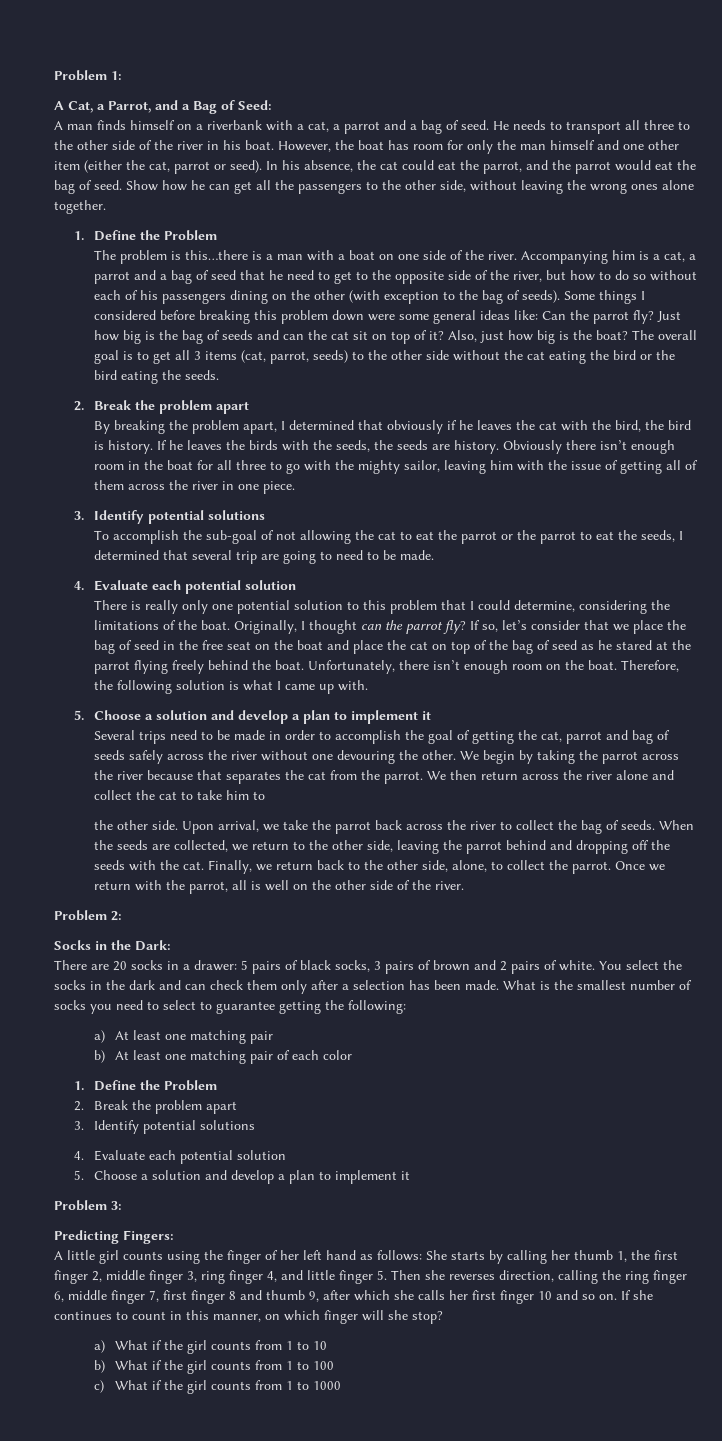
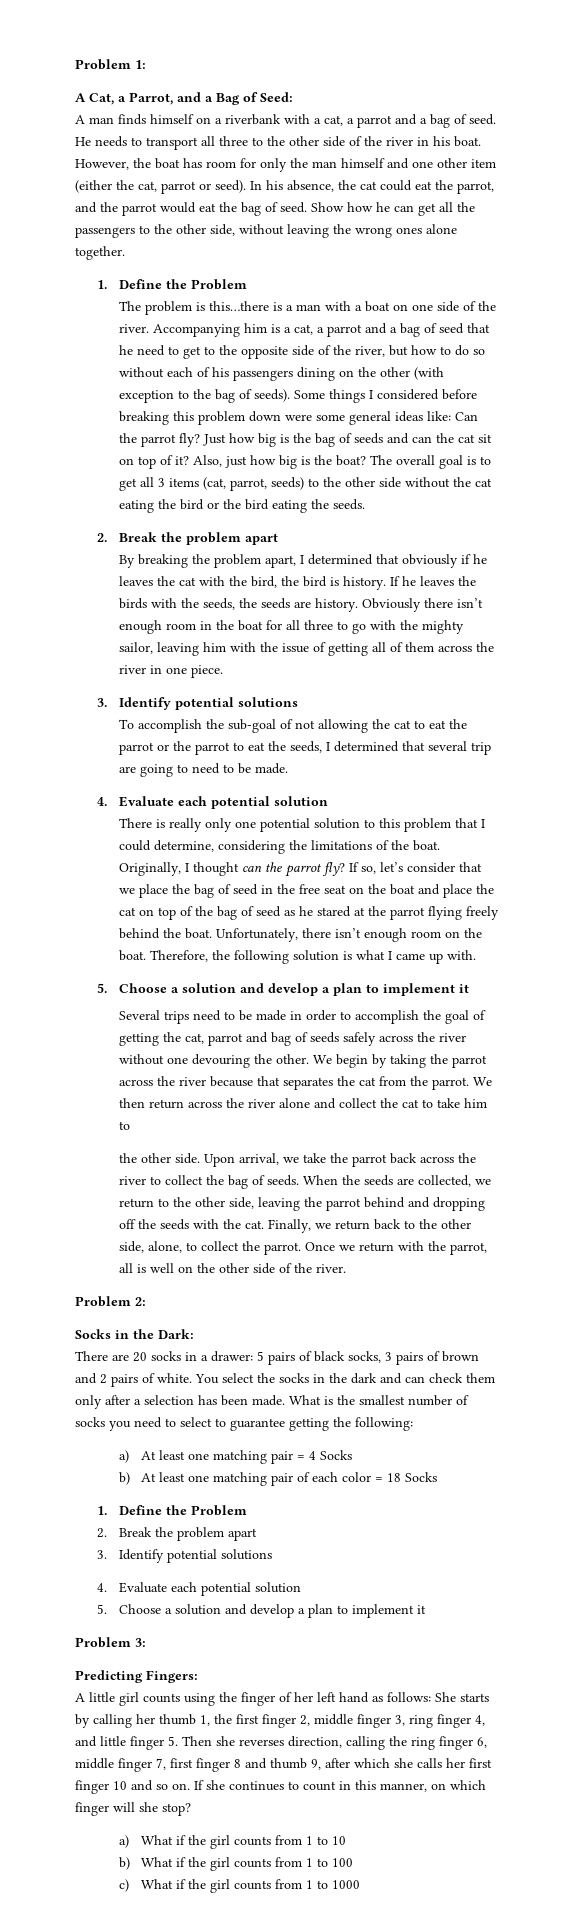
(273, 1037) none -> [297,1450,353,1460] = 4 Socks
(352, 1055) none -> [375,1472,438,1482] = 18 Socks

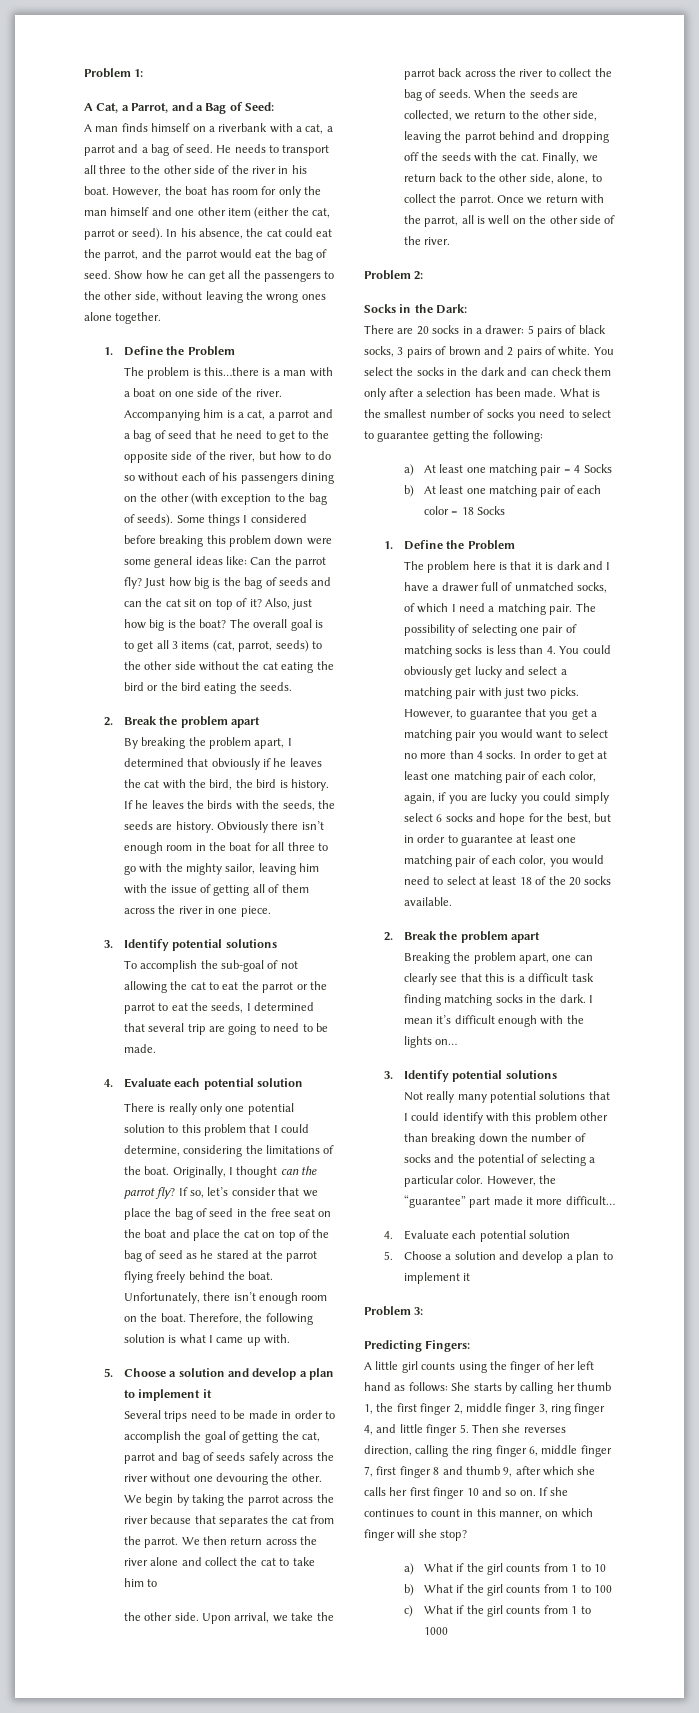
[97,1527,258,1541] [97,1549,273,1563] // 2. Break the problem apart // 3. Identify potential solutions -> [403,561,611,573] [403,582,608,593] [403,603,596,615] [403,624,577,636] [403,645,611,657] [403,666,567,678] [403,687,579,699] [403,708,598,720] [403,729,609,741] [403,750,608,762] [403,771,597,783] [403,792,609,804] [403,813,611,825] [403,834,577,846] [403,855,605,867] [403,876,612,886] [403,897,452,906] [383,931,541,943] [403,952,593,964] [403,973,594,985] [403,994,594,1006] [403,1015,584,1027] [403,1036,458,1048] [383,1070,557,1082] [403,1091,610,1103] [403,1112,609,1124] [403,1133,586,1145] [403,1154,596,1166] [403,1175,557,1187] [403,1195,615,1208] // The problem here is that it is dark and I have a drawer full of unmatched socks, of which I need a matching pair. The possibility of selecting one pair of matching socks is less than 4. You could obviously get lucky and select a matching pair with just two picks. However, to guarantee that you get a matching pair you would want to select no more than 4 socks. In order to get at least one matching pair of each color, again, if you are lucky you could simply select 6 socks and hope for the best, but in order to guarantee at least one matching pair of each color, you would need to select at least 18 of the 20 socks available. // 2. Break the problem apart // Breaking the problem apart, one can clearly see that this is a difficult task finding matching socks in the dark. I mean it’s difficult enough with the lights on… // 3. Identify potential solutions // Not really many potential solutions that I could identify with this problem other than breaking down the number of socks and the potential of selecting a particular color. However, the “guarantee” part made it more difficult…

